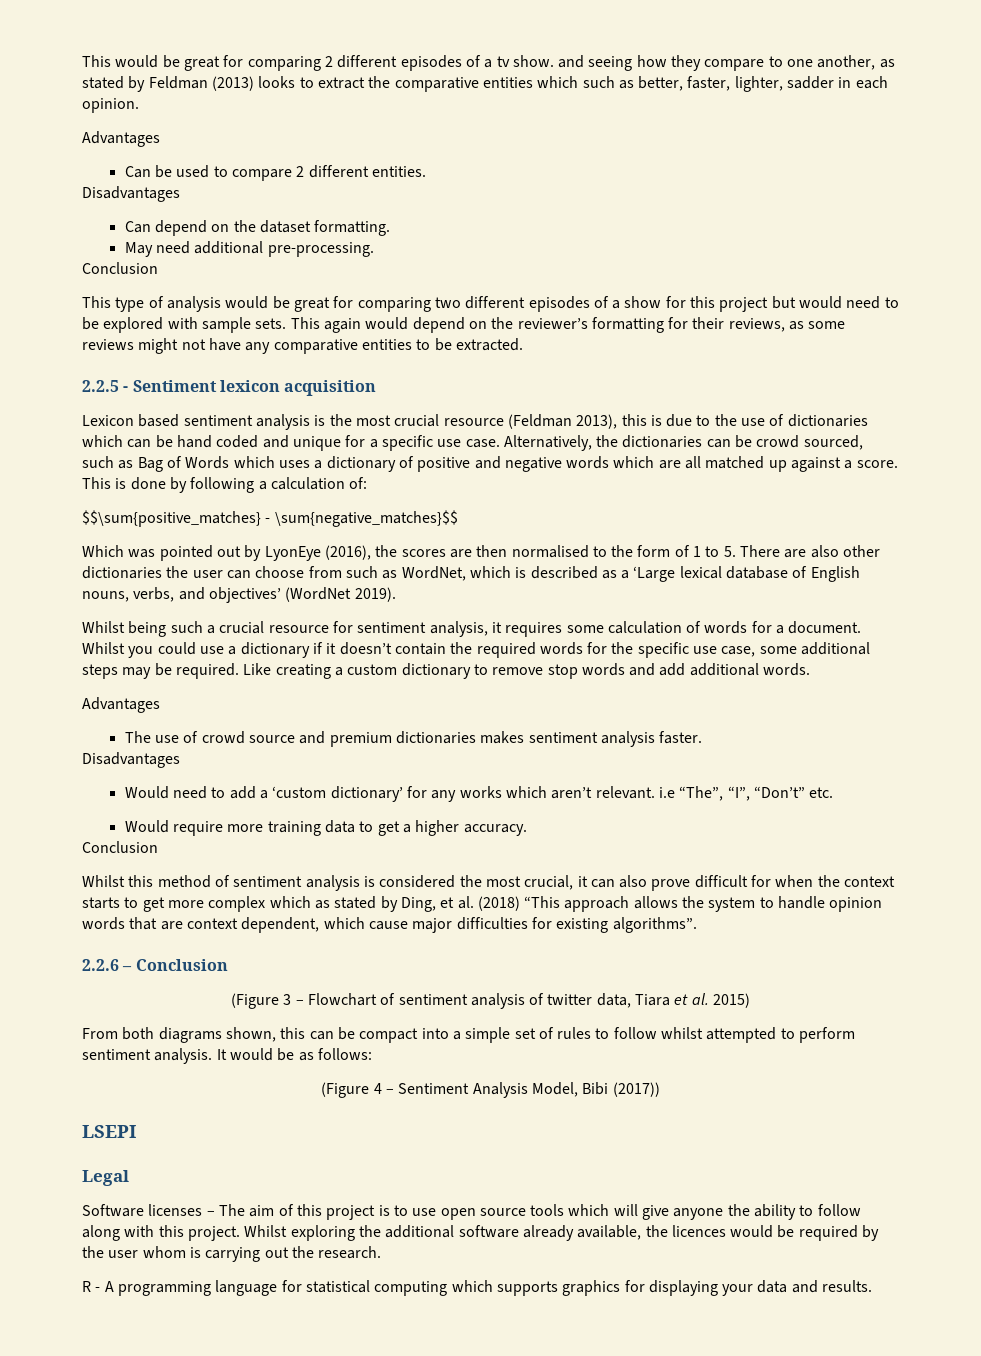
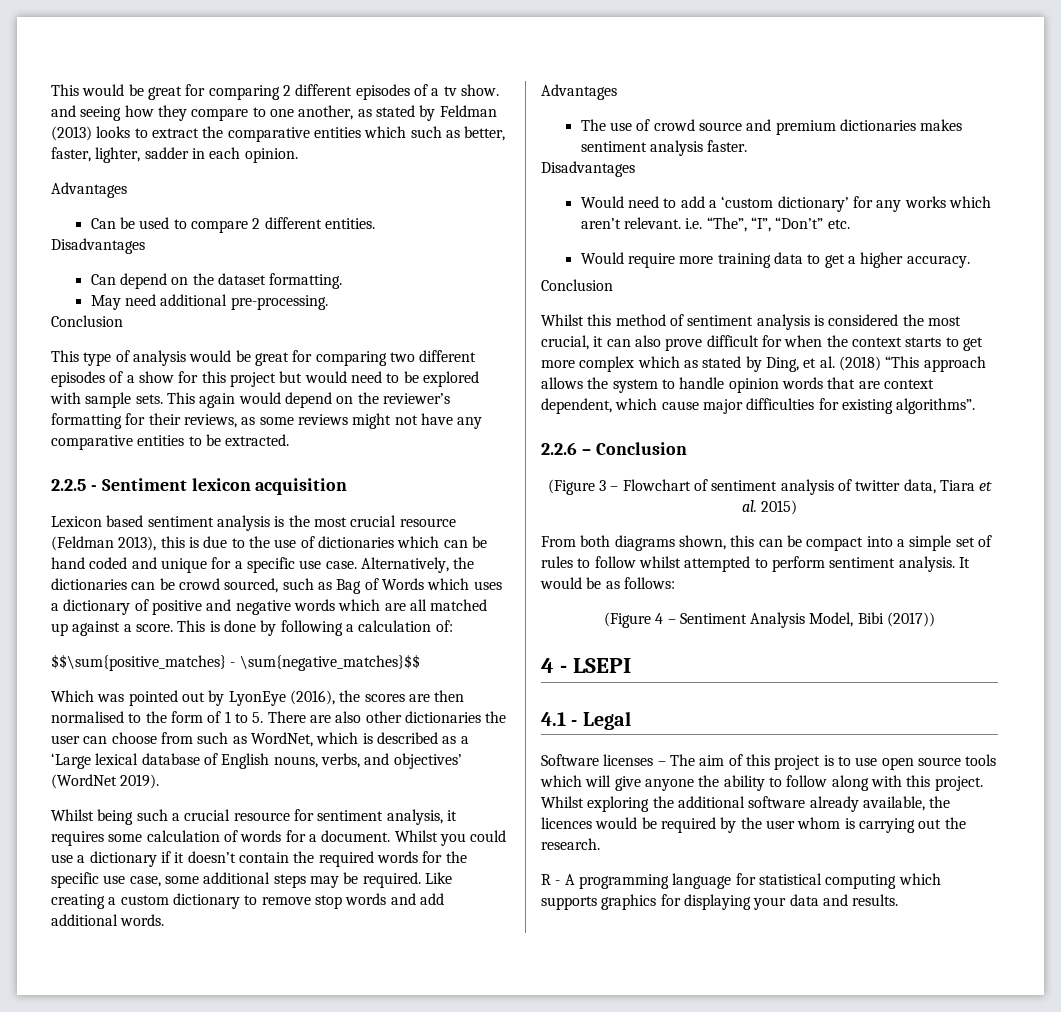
[658,787,675,798] i.e -> [685,218,703,229] i.e.
(660, 1089) none -> [541,658,568,673] 4 -
(136, 1131) none -> [541,712,578,726] 4.1 -

